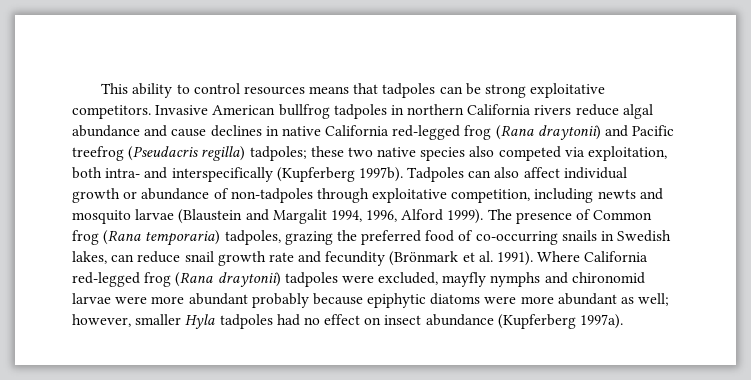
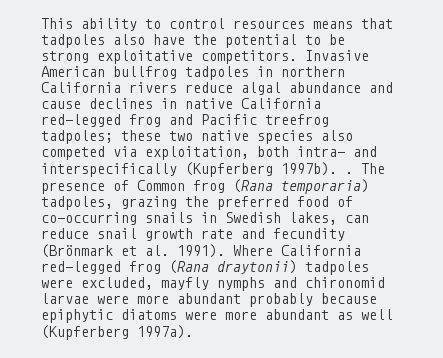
[439,86,463,94] can -> [113,34,321,48] also have the potential to
[495,125,601,140] (Rana draytonii) -> (161, 120) none
[128,146,246,161] (Pseudacris regilla) -> (329, 120) none
[407,167,627,182] [72,188,663,203] [72,209,484,224] Tadpoles can also affect individual growth or abundance of non-tadpoles through exploitative competition, including newts and mosquito larvae (Blaustein and Margalit 1994, 1996, Alford 1999). -> [345,172,353,174] .
[638,293,670,306] [72,314,494,329] well; however, smaller Hyla tadpoles had no effect on insect abundance -> [361,309,393,320] well

